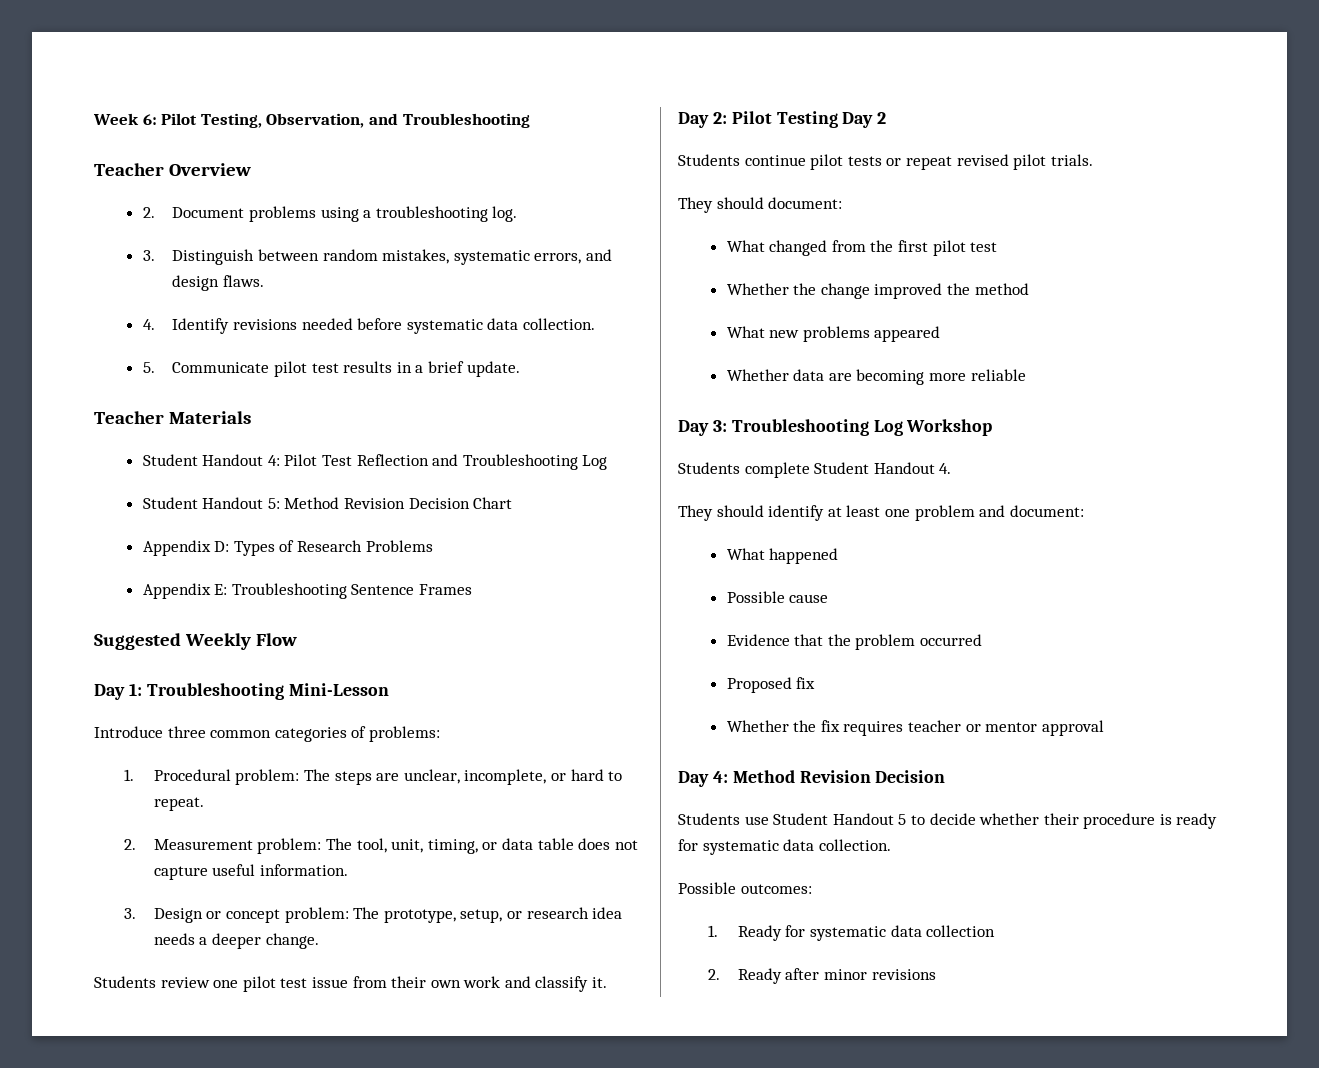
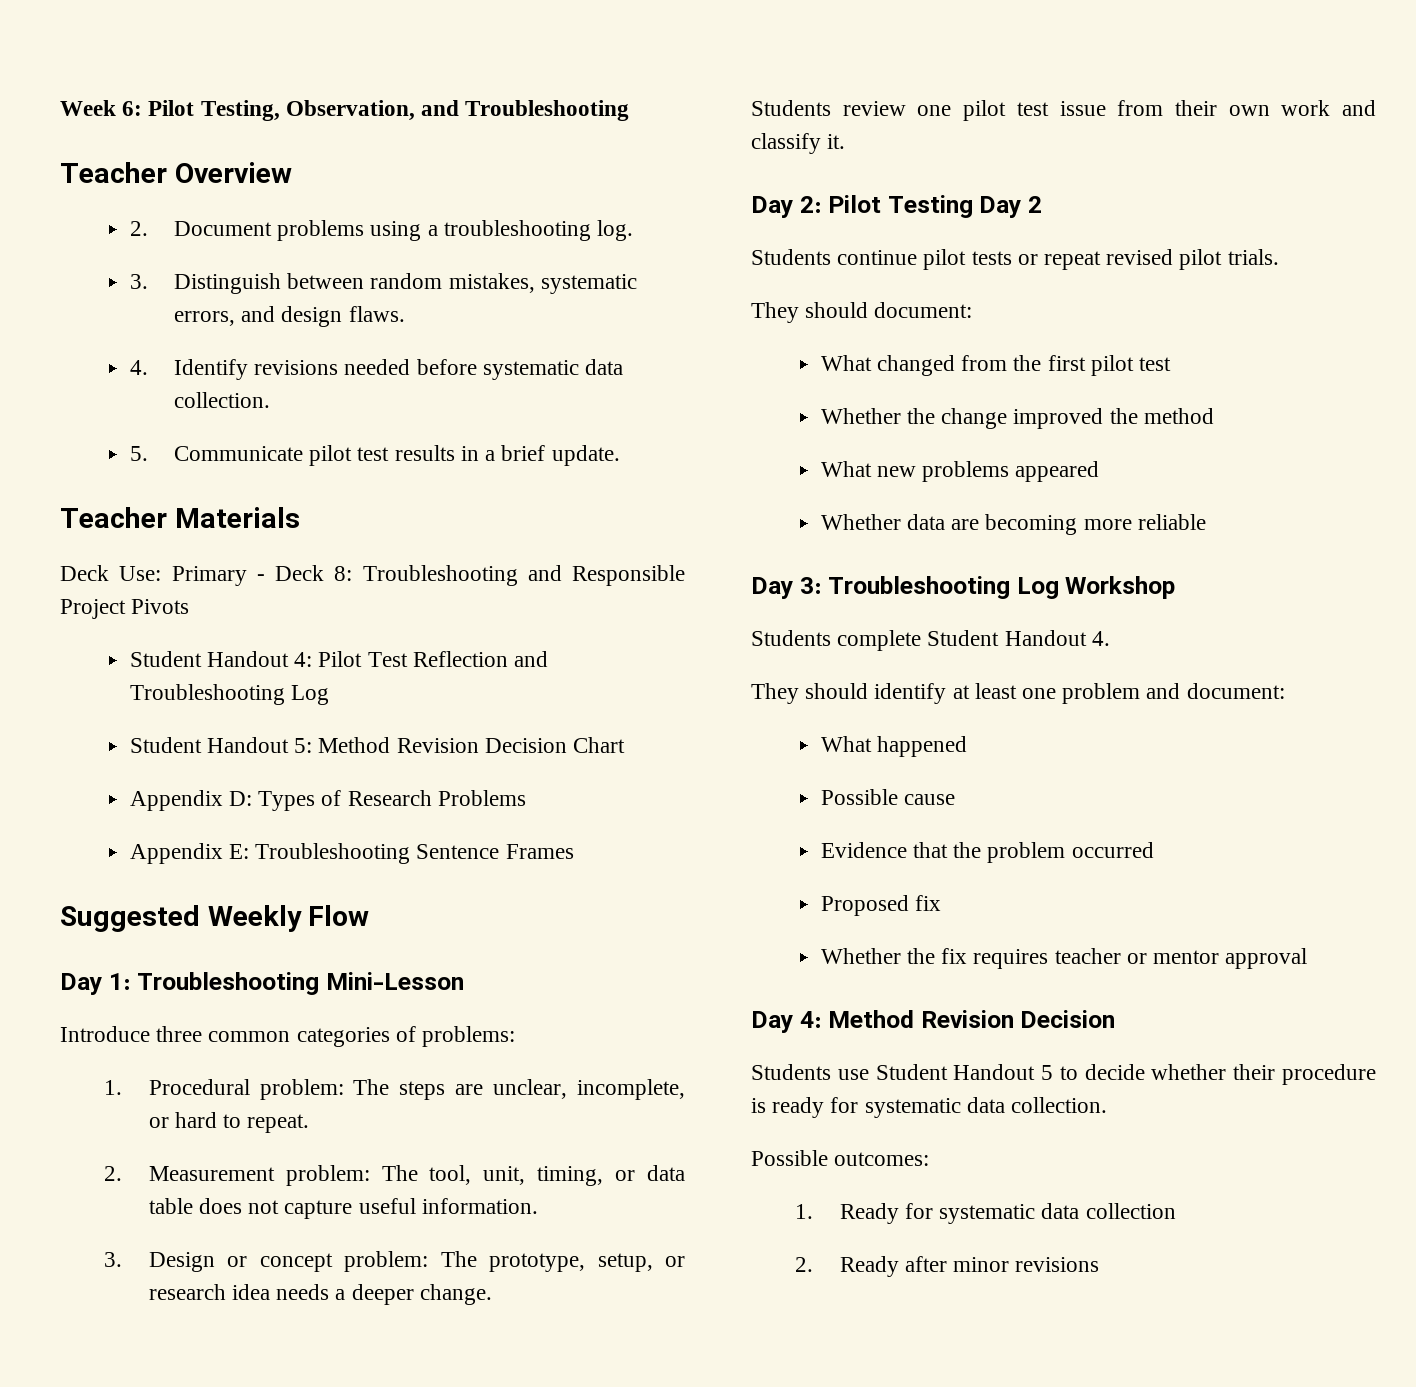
(251, 417) none -> [60,565,685,586] [60,599,190,619] // Deck Use: Primary - Deck 8: Troubleshooting and Responsible Project Pivots

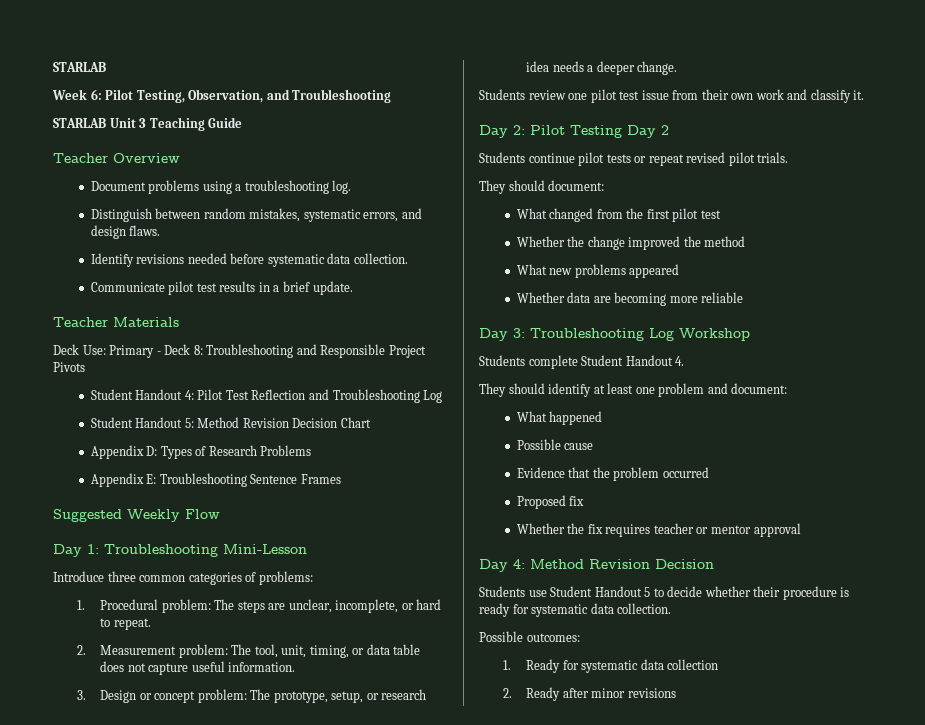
(60, 108) none -> [53,62,106,72] STARLAB //
(630, 110) none -> [53,117,243,131] // STARLAB Unit 3 Teaching Guide
[129,221,148,236] 2. -> (180, 158) none
[129,274,148,289] 3. -> (352, 187) none
[129,360,148,375] 4. -> (161, 230) none
[129,446,148,461] 5. -> (408, 258) none

